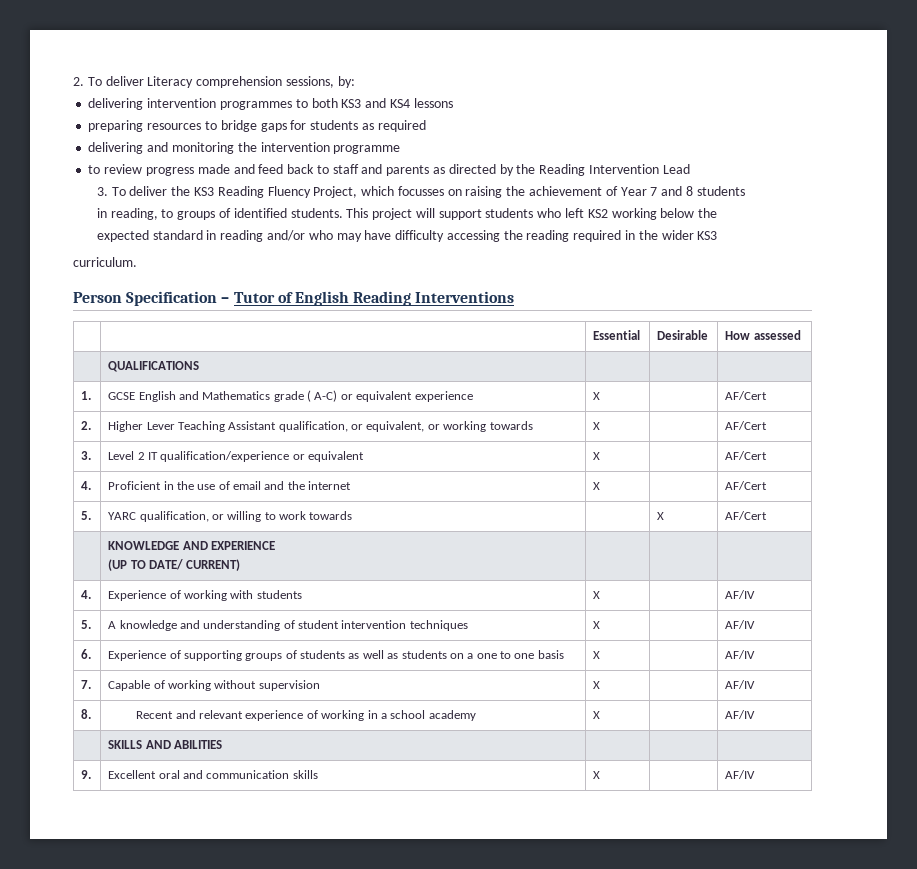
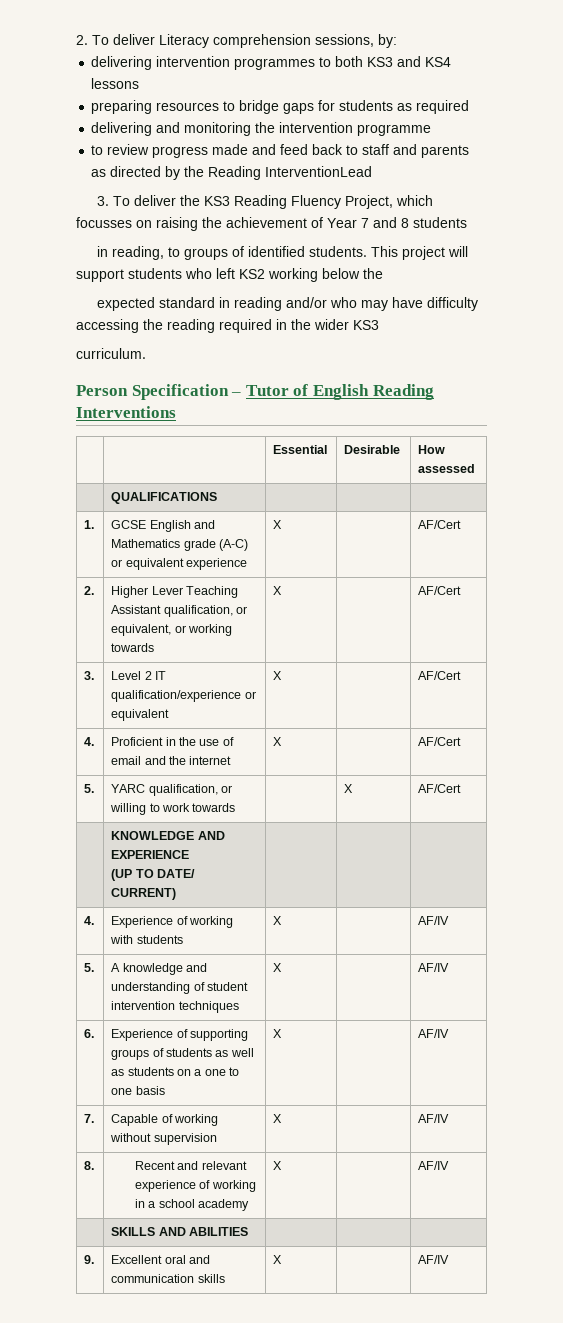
[588,164,690,174] Intervention Lead -> [265,166,373,177] InterventionLead
[307,390,338,402] ( A-C) -> [218,539,248,551] (A-C)

